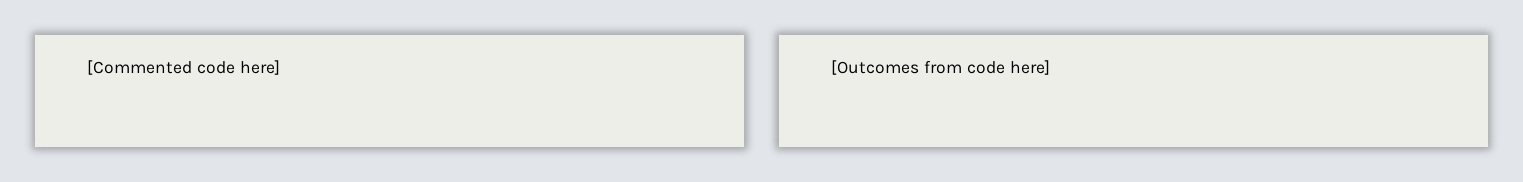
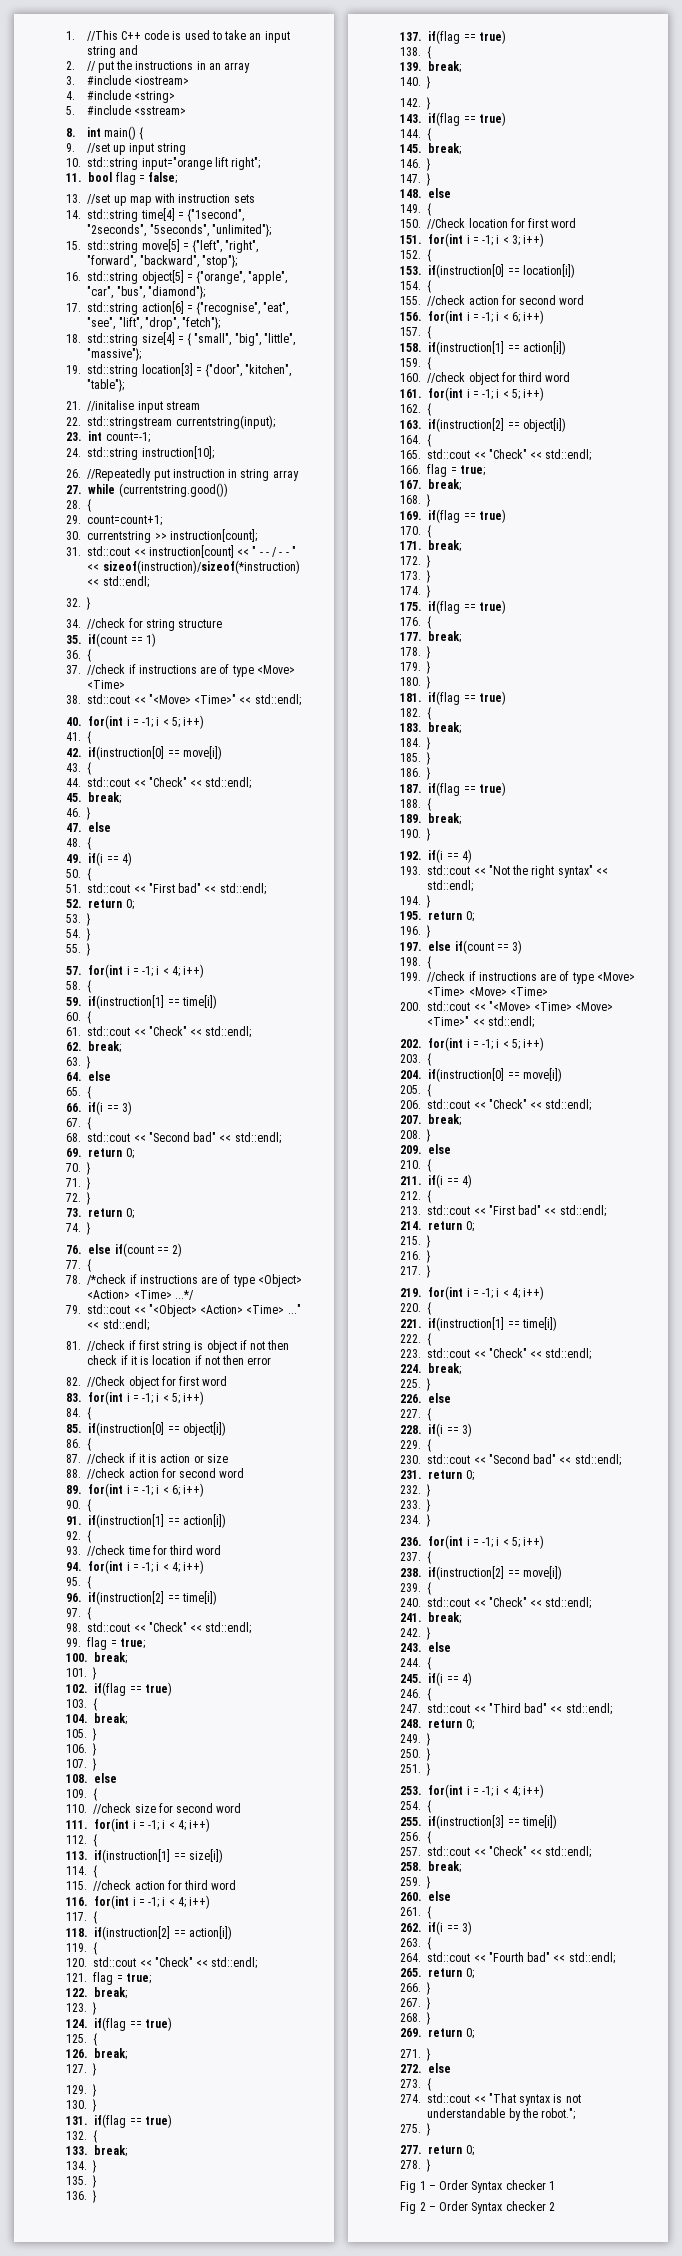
[87,60,280,75] [831,60,1050,75] [Commented code here] // [Outcomes from code here] -> [66,30,290,43] [86,45,138,58] [66,60,251,73] [66,75,189,85] [66,90,175,103] [66,105,186,115] [66,126,144,140] [66,143,187,155] [66,157,261,170] [66,172,178,185] [66,193,255,206] [66,208,245,222] [87,224,271,237] [66,239,259,253] [87,255,237,268] [66,270,288,284] [87,286,205,299] [66,301,289,315] [87,317,221,330] [66,332,295,346] [87,348,142,361] [66,363,292,377] [87,379,125,392] [66,400,200,413] [66,415,275,429] [66,431,150,443] [66,446,214,460] [66,468,299,481] [66,483,228,497] [66,499,92,512] [66,515,163,526] [66,529,257,543] [66,545,296,558] [87,560,300,574] [87,576,149,588] [66,597,91,610] [66,618,223,631] [66,633,156,647] [66,649,92,662] [66,664,295,677] [87,680,126,689] [66,694,301,706] [66,715,205,729] [66,731,92,744] [66,746,222,760] [66,762,92,775] [66,777,252,789] [66,792,122,804] [66,807,91,820] [66,822,112,832] [66,837,92,850] [66,852,132,866] [66,868,92,881] [66,883,266,895] [66,899,134,910] [66,913,91,926] [66,928,91,941] [66,943,91,956] [66,964,205,978] [66,980,92,993] [66,995,217,1009] [66,1011,92,1024] [66,1026,252,1038] [66,1041,122,1053] [66,1056,91,1069] [66,1071,112,1081] [66,1086,92,1099] [66,1101,132,1115] [66,1117,92,1130] [66,1132,281,1144] [66,1148,134,1159] [66,1162,91,1175] [66,1177,91,1190] [66,1192,91,1205] [66,1208,134,1219] [66,1222,91,1235] [66,1243,183,1257] [66,1259,92,1272] [66,1274,302,1287] [87,1290,194,1300] [66,1304,301,1317] [87,1319,149,1331] [66,1340,290,1353] [87,1355,272,1365] [66,1376,228,1389] [66,1391,205,1405] [66,1407,92,1420] [66,1422,226,1436] [66,1438,92,1451] [66,1453,228,1464] [66,1468,245,1479] [66,1483,205,1497] [66,1499,92,1512] [66,1514,226,1528] [66,1530,92,1543] [66,1545,222,1556] [66,1560,205,1574] [66,1576,92,1589] [66,1591,217,1605] [66,1607,92,1620] [66,1622,252,1634] [66,1637,145,1650] [66,1652,128,1664] [66,1667,97,1680] [66,1682,172,1696] [66,1698,98,1711] [66,1713,128,1725] [66,1728,97,1741] [66,1743,97,1756] [66,1758,97,1771] [66,1773,118,1783] [66,1788,98,1801] [66,1803,242,1814] [66,1818,211,1832] [66,1834,98,1847] [66,1849,223,1863] [66,1865,98,1878] [66,1880,237,1891] [66,1895,211,1909] [66,1911,98,1924] [66,1926,232,1940] [66,1942,98,1955] [66,1957,258,1969] [66,1972,151,1985] [66,1987,128,1999] [66,2002,97,2015] [66,2017,172,2031] [66,2033,98,2046] [66,2048,128,2060] [66,2063,97,2076] [66,2084,97,2097] [66,2099,97,2112] [66,2114,172,2128] [66,2130,98,2143] [66,2145,128,2157] [66,2160,97,2173] [66,2175,97,2188] [66,2190,97,2203] [400,30,506,44] [400,46,432,59] [400,61,462,73] [400,76,431,89] [400,97,431,110] [400,112,506,126] [400,128,432,141] [400,143,462,155] [400,158,431,171] [400,173,431,186] [400,188,452,198] [400,203,432,216] [400,218,577,229] [400,233,545,247] [400,249,432,262] [400,264,575,278] [400,280,432,293] [400,295,585,306] [400,310,545,324] [400,326,432,339] [400,341,566,355] [400,357,432,370] [400,372,571,385] [400,387,545,401] [400,403,432,416] [400,418,566,432] [400,434,432,447] [400,449,592,461] [400,464,485,477] [400,479,462,491] [400,494,431,507] [400,509,506,523] [400,525,432,538] [400,540,462,552] [400,555,431,568] [400,570,431,583] [400,585,431,598] [400,600,506,614] [400,616,432,629] [400,631,462,643] [400,646,431,659] [400,661,431,674] [400,676,431,689] [400,691,506,705] [400,707,432,720] [400,722,462,734] [400,737,431,750] [400,752,431,765] [400,767,431,780] [400,782,506,796] [400,798,432,811] [400,813,462,825] [400,828,431,841] [400,849,472,863] [400,865,608,878] [427,880,474,892] [400,895,431,908] [400,911,474,922] [400,925,431,938] [400,940,523,954] [400,956,432,969] [400,971,635,984] [427,987,548,996] [400,1001,614,1011] [427,1016,534,1028] [400,1037,545,1051] [400,1053,432,1066] [400,1068,562,1082] [400,1084,432,1097] [400,1099,592,1111] [400,1114,462,1126] [400,1129,431,1142] [400,1144,452,1154] [400,1159,432,1172] [400,1174,472,1188] [400,1190,432,1203] [400,1205,606,1217] [400,1221,474,1232] [400,1235,431,1248] [400,1250,431,1263] [400,1265,431,1278] [400,1286,545,1300] [400,1302,432,1315] [400,1317,557,1331] [400,1333,432,1346] [400,1348,592,1360] [400,1363,462,1375] [400,1378,431,1391] [400,1393,452,1403] [400,1408,432,1421] [400,1423,472,1437] [400,1439,432,1452] [400,1454,621,1466] [400,1470,474,1481] [400,1484,431,1497] [400,1499,431,1512] [400,1514,431,1527] [400,1535,545,1549] [400,1551,432,1564] [400,1566,562,1580] [400,1582,432,1595] [400,1597,592,1609] [400,1612,462,1624] [400,1627,431,1640] [400,1642,452,1652] [400,1657,432,1670] [400,1672,472,1686] [400,1688,432,1701] [400,1703,612,1715] [400,1719,474,1730] [400,1733,431,1746] [400,1748,431,1761] [400,1763,431,1776] [400,1784,545,1798] [400,1800,432,1813] [400,1815,557,1829] [400,1831,432,1844] [400,1846,592,1858] [400,1861,462,1873] [400,1876,431,1889] [400,1891,452,1901] [400,1906,432,1919] [400,1921,472,1935] [400,1937,432,1950] [400,1952,615,1964] [400,1968,474,1979] [400,1982,431,1995] [400,1997,431,2010] [400,2012,431,2025] [400,2028,474,2039] [400,2048,431,2061] [400,2063,452,2073] [400,2078,432,2091] [400,2093,581,2106] [427,2108,576,2121] [400,2123,431,2136] [400,2145,474,2156] [400,2159,431,2172] [400,2180,555,2193] [400,2201,555,2214] 1. //This C++ code is used to take an input string and // 2. // put the instructions in an array // 3. #include <iostream> // 4. #include <string> // 5. #include <sstream> // 8. int main() { // 9. //set up input string // 10. std::string input="orange lift right"; // 11. bool flag = false; // 13. //set up map with instruction sets // 14. std::string time[4] = {"1second", "2seconds", "5seconds", "unlimited"}; // 15. std::string move[5] = {"left", "right", "forward", "backward", "stop"}; // 16. std::string object[5] = {"orange", "apple", "car", "bus", "diamond"}; // 17. std::string action[6] = {"recognise", "eat", "see", "lift", "drop", "fetch"}; // 18. std::string size[4] = { "small", "big", "little", "massive"}; // 19. std::string location[3] = {"door", "kitchen", "table"}; // 21. //initalise input stream // 22. std::stringstream currentstring(input); // 23. int count=-1; // 24. std::string instruction[10]; // 26. //Repeatedly put instruction in string array // 27. while (currentstring.good()) // 28. { // 29. count=count+1; // 30. currentstring >> instruction[count]; // 31. std::cout << instruction[count] << " - - / - - " << sizeof(instruction)/sizeof(*instruction) << std::endl; // 32. } // 34. //check for string structure // 35. if(count == 1) // 36. { // 37. //check if instructions are of type <Move> <Time> // 38. std::cout << "<Move> <Time>" << std::endl; // 40. for(int i = -1; i < 5; i++) // 41. { // 42. if(instruction[0] == move[i]) // 43. { // 44. std::cout << "Check" << std::endl; // 45. break; // 46. } // 47. else // 48. { // 49. if(i == 4) // 50. { // 51. std::cout << "First bad" << std::endl; // 52. return 0; // 53. } // 54. } // 55. } // 57. for(int i = -1; i < 4; i++) // 58. { // 59. if(instruction[1] == time[i]) // 60. { // 61. std::cout << "Check" << std::endl; // 62. break; // 63. } // 64. else // 65. { // 66. if(i == 3) // 67. { // 68. std::cout << "Second bad" << std::endl; // 69. return 0; // 70. } // 71. } // 72. } // 73. return 0; // 74. } // 76. else if(count == 2) // 77. { // 78. /*check if instructions are of type <Object> <Action> <Time> ...*/ // 79. std::cout << "<Object> <Action> <Time> ..." << std::endl; // 81. //check if first string is object if not then check if it is location if not then error // 82. //Check object for first word // 83. for(int i = -1; i < 5; i++) // 84. { // 85. if(instruction[0] == object[i]) // 86. { // 87. //check if it is action or size // 88. //check action for second word // 89. for(int i = -1; i < 6; i++) // 90. { // 91. if(instruction[1] == action[i]) // 92. { // 93. //check time for third word // 94. for(int i = -1; i < 4; i++) // 95. { // 96. if(instruction[2] == time[i]) // 97. { // 98. std::cout << "Check" << std::endl; // 99. flag = true; // 100. break; // 101. } // 102. if(flag == true) // 103. { // 104. break; // 105. } // 106. } // 107. } // 108. else // 109. { // 110. //check size for second word // 111. for(int i = -1; i < 4; i++) // 112. { // 113. if(instruction[1] == size[i]) // 114. { // 115. //check action for third word // 116. for(int i = -1; i < 4; i++) // 117. { // 118. if(instruction[2] == action[i]) // 119. { // 120. std::cout << "Check" << std::endl; // 121. flag = true; // 122. break; // 123. } // 124. if(flag == true) // 125. { // 126. break; // 127. } // 129. } // 130. } // 131. if(flag == true) // 132. { // 133. break; // 134. } // 135. } // 136. } // 137. if(flag == true) // 138. { // 139. break; // 140. } // 142. } // 143. if(flag == true) // 144. { // 145. break; // 146. } // 147. } // 148. else // 149. { // 150. //Check location for first word // 151. for(int i = -1; i < 3; i++) // 152. { // 153. if(instruction[0] == location[i]) // 154. { // 155. //check action for second word // 156. for(int i = -1; i < 6; i++) // 157. { // 158. if(instruction[1] == action[i]) // 159. { // 160. //check object for third word // 161. for(int i = -1; i < 5; i++) // 162. { // 163. if(instruction[2] == object[i]) // 164. { // 165. std::cout << "Check" << std::endl; // 166. flag = true; // 167. break; // 168. } // 169. if(flag == true) // 170. { // 171. break; // 172. } // 173. } // 174. } // 175. if(flag == true) // 176. { // 177. break; // 178. } // 179. } // 180. } // 181. if(flag == true) // 182. { // 183. break; // 184. } // 185. } // 186. } // 187. if(flag == true) // 188. { // 189. break; // 190. } // 192. if(i == 4) // 193. std::cout << "Not the right syntax" << std::endl; // 194. } // 195. return 0; // 196. } // 197. else if(count == 3) // 198. { // 199. //check if instructions are of type <Move> <Time> <Move> <Time> // 200. std::cout << "<Move> <Time> <Move> <Time>" << std::endl; // 202. for(int i = -1; i < 5; i++) // 203. { // 204. if(instruction[0] == move[i]) // 205. { // 206. std::cout << "Check" << std::endl; // 207. break; // 208. } // 209. else // 210. { // 211. if(i == 4) // 212. { // 213. std::cout << "First bad" << std::endl; // 214. return 0; // 215. } // 216. } // 217. } // 219. for(int i = -1; i < 4; i++) // 220. { // 221. if(instruction[1] == time[i]) // 222. { // 223. std::cout << "Check" << std::endl; // 224. break; // 225. } // 226. else // 227. { // 228. if(i == 3) // 229. { // 230. std::cout << "Second bad" << std::endl; // 231. return 0; // 232. } // 233. } // 234. } // 236. for(int i = -1; i < 5; i++) // 237. { // 238. if(instruction[2] == move[i]) // 239. { // 240. std::cout << "Check" << std::endl; // 241. break; // 242. } // 243. else // 244. { // 245. if(i == 4) // 246. { // 247. std::cout << "Third bad" << std::endl; // 248. return 0; // 249. } // 250. } // 251. } // 253. for(int i = -1; i < 4; i++) // 254. { // 255. if(instruction[3] == time[i]) // 256. { // 257. std::cout << "Check" << std::endl; // 258. break; // 259. } // 260. else // 261. { // 262. if(i == 3) // 263. { // 264. std::cout << "Fourth bad" << std::endl; // 265. return 0; // 266. } // 267. } // 268. } // 269. return 0; // 271. } // 272. else // 273. { // 274. std::cout << "That syntax is not understandable by the robot."; // 275. } // 277. return 0; // 278. } // Fig 1 – Order Syntax checker 1 // Fig 2 – Order Syntax checker 2

